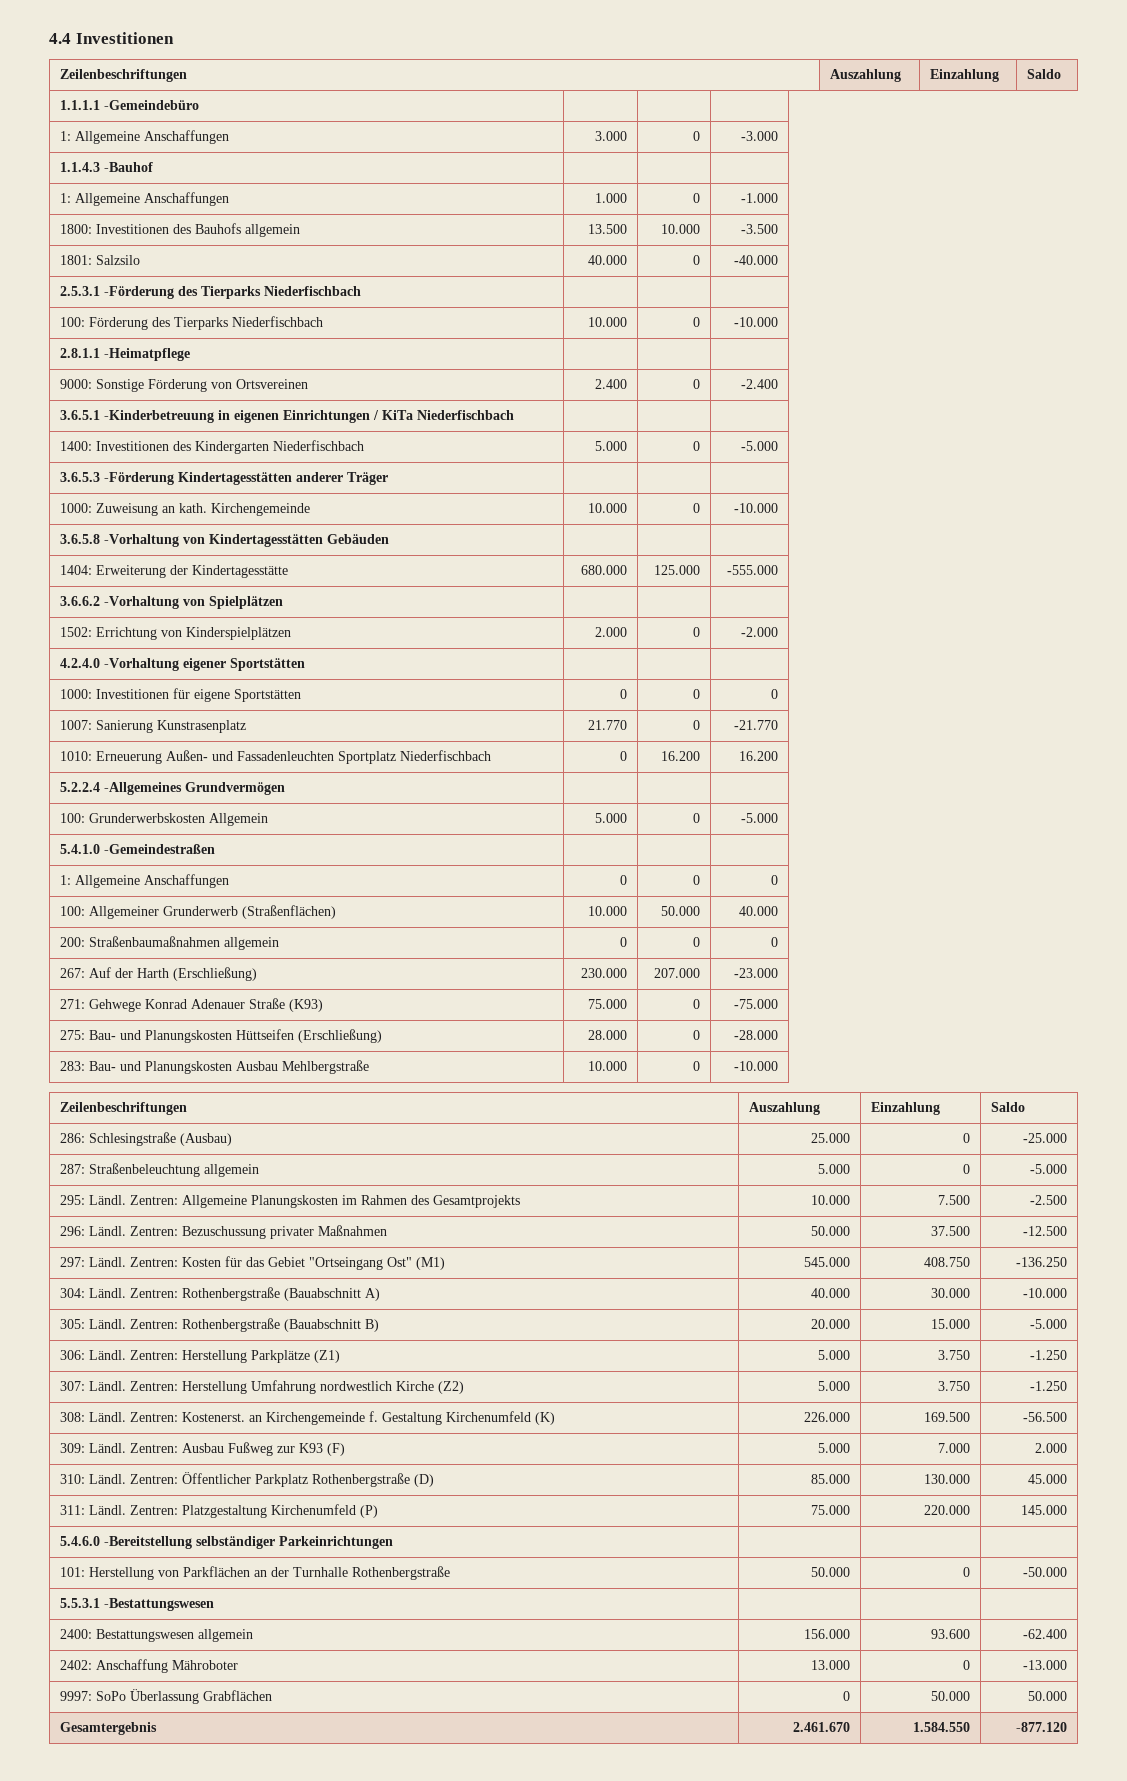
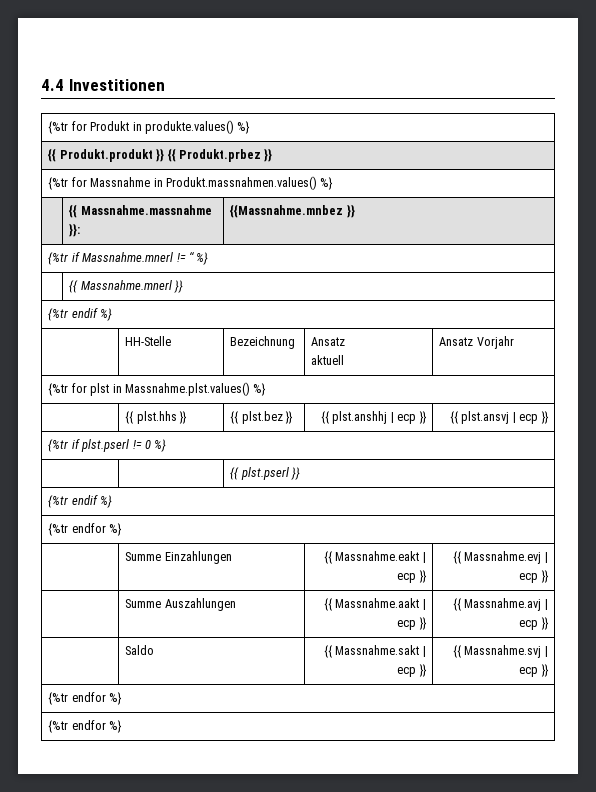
[59,69,187,82] [829,69,901,82] [929,69,999,82] [1026,69,1061,79] [59,100,199,110] [59,130,229,144] [595,131,628,141] [693,131,701,141] [741,131,779,141] [59,162,153,172] [59,192,229,206] [595,193,628,203] [693,193,701,203] [741,193,779,203] [59,223,300,237] [588,224,628,234] [661,224,701,234] [741,224,779,234] [59,255,140,265] [588,255,628,265] [693,255,701,265] [734,255,779,265] [59,286,361,299] [59,316,323,330] [588,317,628,327] [693,317,701,327] [734,317,779,327] [59,348,190,361] [59,379,308,392] [595,379,628,389] [693,379,701,389] [741,379,779,389] [59,410,514,423] [59,440,364,454] [595,441,628,451] [693,441,701,451] [741,441,779,451] [59,472,388,485] [59,503,310,516] [588,503,628,513] [693,503,701,513] [734,503,779,513] [59,534,389,547] [59,565,288,578] [581,565,628,575] [654,565,701,575] [727,565,779,575] [59,596,283,609] [59,627,291,640] [595,627,628,637] [693,627,701,637] [741,627,779,637] [59,658,305,671] [59,688,301,702] [620,689,628,699] [693,689,701,699] [771,689,779,699] [59,720,246,733] [588,720,628,730] [693,720,701,730] [734,720,779,730] [59,750,491,764] [620,751,628,761] [661,751,701,761] [739,751,779,761] [59,782,285,795] [59,813,268,826] [595,813,628,823] [693,813,701,823] [741,813,779,823] [59,844,215,854] [59,874,229,888] [620,875,628,885] [693,875,701,885] [771,875,779,885] [59,905,336,919] [588,906,628,916] [661,906,701,916] [739,906,779,916] [59,936,279,950] [620,937,628,947] [693,937,701,947] [771,937,779,947] [59,967,257,981] [581,968,628,978] [654,968,701,978] [734,968,779,978] [59,998,323,1012] [588,999,628,1009] [693,999,701,1009] [734,999,779,1009] [59,1029,382,1043] [588,1030,628,1040] [693,1030,701,1040] [734,1030,779,1040] [59,1060,369,1074] [588,1061,628,1071] [693,1061,701,1071] [734,1061,779,1071] [59,1102,187,1115] [748,1102,820,1115] [870,1102,940,1115] [990,1102,1025,1112] [59,1132,232,1146] [811,1133,851,1143] [963,1133,971,1143] [1023,1133,1068,1143] [59,1163,259,1177] [818,1164,851,1174] [963,1164,971,1174] [1030,1164,1068,1174] [59,1195,520,1208] [811,1195,851,1205] [938,1195,971,1205] [1030,1195,1068,1205] [59,1225,387,1239] [811,1226,851,1236] [931,1226,971,1236] [1023,1226,1068,1236] [59,1256,445,1270] [804,1257,851,1267] [924,1257,971,1267] [1016,1257,1068,1267] [59,1287,380,1301] [811,1288,851,1298] [931,1288,971,1298] [1023,1288,1068,1298] [59,1318,379,1332] [811,1319,851,1329] [931,1319,971,1329] [1030,1319,1068,1329] [59,1350,340,1363] [818,1350,851,1360] [938,1350,971,1360] [1030,1350,1068,1360] [59,1380,464,1394] [818,1381,851,1391] [938,1381,971,1391] [1030,1381,1068,1391] [59,1411,555,1425] [804,1412,851,1422] [924,1412,971,1422] [1023,1412,1068,1422] [59,1442,345,1456] [818,1443,851,1453] [938,1443,971,1453] [1035,1443,1068,1453] [59,1472,434,1487] [811,1474,851,1484] [924,1474,971,1484] [1028,1474,1068,1484] [59,1504,378,1518] [811,1505,851,1515] [924,1505,971,1515] [1021,1505,1068,1515] [59,1536,393,1549] [59,1566,450,1580] [811,1567,851,1577] [963,1567,971,1577] [1023,1567,1068,1577] [59,1598,214,1611] [59,1629,253,1642] [804,1629,851,1639] [931,1629,971,1639] [1023,1629,1068,1639] [59,1659,238,1673] [811,1660,851,1670] [963,1660,971,1670] [1023,1660,1068,1670] [59,1689,272,1704] [843,1691,851,1701] [931,1691,971,1701] [1028,1691,1068,1701] [59,1722,157,1735] [793,1722,851,1732] [913,1722,971,1732] [1016,1722,1068,1732] Zeilenbeschriftungen | Auszahlung | Einzahlung | Saldo // 1.1.1.1 -Gemeindebüro | | | // 1: Allgemeine Anschaffungen | 3.000 | 0 | -3.000 // 1.1.4.3 -Bauhof | | | // 1: Allgemeine Anschaffungen | 1.000 | 0 | -1.000 // 1800: Investitionen des Bauhofs allgemein | 13.500 | 10.000 | -3.500 // 1801: Salzsilo | 40.000 | 0 | -40.000 // 2.5.3.1 -Förderung des Tierparks Niederfischbach | | | // 100: Förderung des Tierparks Niederfischbach | 10.000 | 0 | -10.000 // 2.8.1.1 -Heimatpflege | | | // 9000: Sonstige Förderung von Ortsvereinen | 2.400 | 0 | -2.400 // 3.6.5.1 -Kinderbetreuung in eigenen Einrichtungen / KiTa Niederfischbach | | | // 1400: Investitionen des Kindergarten Niederfischbach | 5.000 | 0 | -5.000 // 3.6.5.3 -Förderung Kindertagesstätten anderer Träger | | | // 1000: Zuweisung an kath. Kirchengemeinde | 10.000 | 0 | -10.000 // 3.6.5.8 -Vorhaltung von Kindertagesstätten Gebäuden | | | // 1404: Erweiterung der Kindertagesstätte | 680.000 | 125.000 | -555.000 // 3.6.6.2 -Vorhaltung von Spielplätzen | | | // 1502: Errichtung von Kinderspielplätzen | 2.000 | 0 | -2.000 // 4.2.4.0 -Vorhaltung eigener Sportstätten | | | // 1000: Investitionen für eigene Sportstätten | 0 | 0 | 0 // 1007: Sanierung Kunstrasenplatz | 21.770 | 0 | -21.770 // 1010: Erneuerung Außen- und Fassadenleuchten Sportplatz Niederfischbach | 0 | 16.200 | 16.200 // 5.2.2.4 -Allgemeines Grundvermögen | | | // 100: Grunderwerbskosten Allgemein | 5.000 | 0 | -5.000 // 5.4.1.0 -Gemeindestraßen | | | // 1: Allgemeine Anschaffungen | 0 | 0 | 0 // 100: Allgemeiner Grunderwerb (Straßenflächen) | 10.000 | 50.000 | 40.000 // 200: Straßenbaumaßnahmen allgemein | 0 | 0 | 0 // 267: Auf der Harth (Erschließung) | 230.000 | 207.000 | -23.000 // 271: Gehwege Konrad Adenauer Straße (K93) | 75.000 | 0 | -75.000 // 275: Bau- und Planungskosten Hüttseifen (Erschließung) | 28.000 | 0 | -28.000 // 283: Bau- und Planungskosten Ausbau Mehlbergstraße | 10.000 | 0 | -10.000 // Zeilenbeschriftungen | Auszahlung | Einzahlung | Saldo // 286: Schlesingstraße (Ausbau) | 25.000 | 0 | -25.000 // 287: Straßenbeleuchtung allgemein | 5.000 | 0 | -5.000 // 295: Ländl. Zentren: Allgemeine Planungskosten im Rahmen des Gesamtprojekts | 10.000 | 7.500 | -2.500 // 296: Ländl. Zentren: Bezuschussung privater Maßnahmen | 50.000 | 37.500 | -12.500 // 297: Ländl. Zentren: Kosten für das Gebiet "Ortseingang Ost" (M1) | 545.000 | 408.750 | -136.250 // 304: Ländl. Zentren: Rothenbergstraße (Bauabschnitt A) | 40.000 | 30.000 | -10.000 // 305: Ländl. Zentren: Rothenbergstraße (Bauabschnitt B) | 20.000 | 15.000 | -5.000 // 306: Ländl. Zentren: Herstellung Parkplätze (Z1) | 5.000 | 3.750 | -1.250 // 307: Ländl. Zentren: Herstellung Umfahrung nordwestlich Kirche (Z2) | 5.000 | 3.750 | -1.250 // 308: Ländl. Zentren: Kostenerst. an Kirchengemeinde f. Gestaltung Kirchenumfeld (K) | 226.000 | 169.500 | -56.500 // 309: Ländl. Zentren: Ausbau Fußweg zur K93 (F) | 5.000 | 7.000 | 2.000 // 310: Ländl. Zentren: Öffentlicher Parkplatz Rothenbergstraße (D) | 85.000 | 130.000 | 45.000 // 311: Ländl. Zentren: Platzgestaltung Kirchenumfeld (P) | 75.000 | 220.000 | 145.000 // 5.4.6.0 -Bereitstellung selbständiger Parkeinrichtungen | | | // 101: Herstellung von Parkflächen an der Turnhalle Rothenbergstraße | 50.000 | 0 | -50.000 // 5.5.3.1 -Bestattungswesen | | | // 2400: Bestattungswesen allgemein | 156.000 | 93.600 | -62.400 // 2402: Anschaffung Mähroboter | 13.000 | 0 | -13.000 // 9997: SoPo Überlassung Grabflächen | 0 | 50.000 | 50.000 // Gesamtergebnis | 2.461.670 | 1.584.550 | -877.120 -> [48,120,251,134] [48,148,273,162] [48,176,334,190] [69,204,212,218] [69,223,81,237] [230,204,355,218] [48,251,209,265] [69,280,184,293] [48,308,113,321] [125,336,172,346] [230,336,296,349] [311,337,346,346] [311,355,345,365] [439,336,514,349] [48,382,267,396] [125,411,188,424] [230,411,294,424] [321,411,427,424] [450,411,549,424] [48,439,167,452] [230,467,301,480] [48,495,113,508] [48,523,123,536] [125,551,232,564] [323,551,426,564] [397,570,427,583] [452,551,548,564] [519,570,549,583] [125,598,236,611] [323,598,426,611] [397,617,427,630] [452,598,548,611] [519,617,549,630] [125,645,155,655] [323,645,426,658] [397,664,427,677] [452,645,548,658] [519,664,549,677] [48,692,123,705] [48,720,123,733] {%tr for Produkt in produkte.values() %} // {{ Produkt.produkt }} {{ Produkt.prbez }} // {%tr for Massnahme in Produkt.massnahmen.values() %} // | {{ Massnahme.massnahme }}: | {{Massnahme.mnbez }} // {%tr if Massnahme.mnerl != ‘‘ %} // | {{ Massnahme.mnerl }} // {%tr endif %} // | HH-Stelle | Bezeichnung | Ansatz // aktuell | Ansatz Vorjahr // {%tr for plst in Massnahme.plst.values() %} // | {{ plst.hhs }} | {{ plst.bez }} | {{ plst.anshhj | ecp }} | {{ plst.ansvj | ecp }} // {%tr if plst.pserl != 0 %} // | | {{ plst.pserl }} // {%tr endif %} // {%tr endfor %} // | Summe Einzahlungen | {{ Massnahme.eakt | ecp }} | {{ Massnahme.evj | ecp }} // | Summe Auszahlungen | {{ Massnahme.aakt | ecp }} | {{ Massnahme.avj | ecp }} // | Saldo | {{ Massnahme.sakt | ecp }} | {{ Massnahme.svj | ecp }} // {%tr endfor %} // {%tr endfor %}

